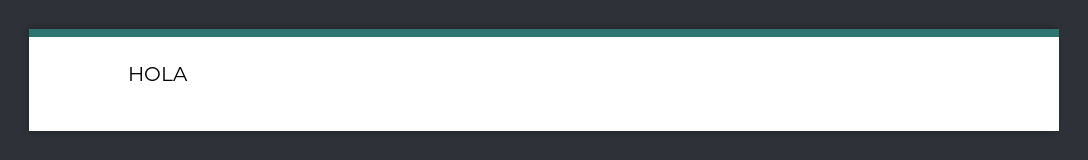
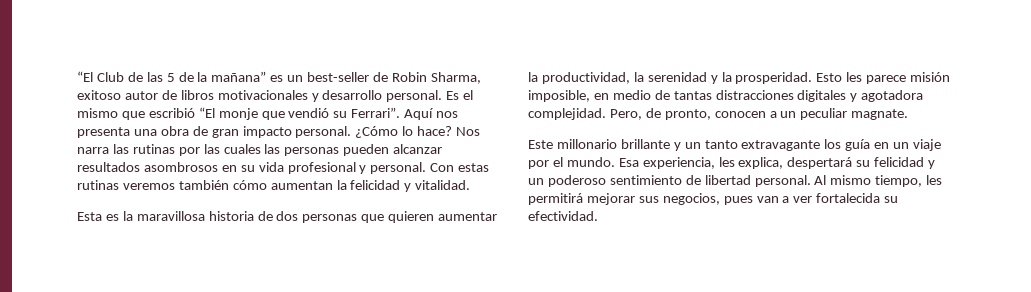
[128,67,188,81] HOLA -> [77,71,481,84] [77,90,474,102] [77,107,459,120] [77,126,481,138] [77,144,443,156] [77,162,490,174] [77,180,471,192] [77,211,498,223] [528,72,951,84] [528,90,924,102] [528,108,909,120] [528,139,942,151] [528,157,936,169] [528,175,943,187] [528,193,899,205] [528,211,598,221] “El Club de las 5 de la mañana” es un best-seller de Robin Sharma, exitoso autor de libros motivacionales y desarrollo personal. Es el mismo que escribió “El monje que vendió su Ferrari”. Aquí nos presenta una obra de gran impacto personal. ¿Cómo lo hace? Nos narra las rutinas por las cuales las personas pueden alcanzar resultados asombrosos en su vida profesional y personal. Con estas rutinas veremos también cómo aumentan la felicidad y vitalidad. // Esta es la maravillosa historia de dos personas que quieren aumentar la productividad, la serenidad y la prosperidad. Esto les parece misión imposible, en medio de tantas distracciones digitales y agotadora complejidad. Pero, de pronto, conocen a un peculiar magnate. // Este millonario brillante y un tanto extravagante los guía en un viaje por el mundo. Esa experiencia, les explica, despertará su felicidad y un poderoso sentimiento de libertad personal. Al mismo tiempo, les permitirá mejorar sus negocios, pues van a ver fortalecida su efectividad.

